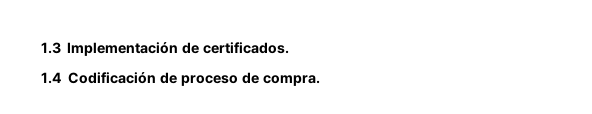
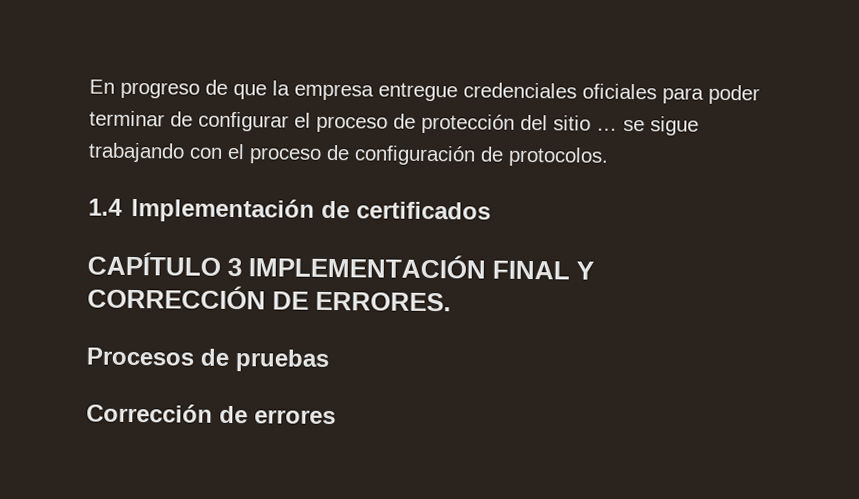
[41,42,290,56] [41,72,320,86] 1.3 Implementación de certificados. // 1.4 Codificación de proceso de compra. -> [89,79,760,105] [89,110,699,136] [88,142,609,167] [88,197,492,223] [87,251,595,280] [87,284,452,312] [86,347,329,372] [86,403,336,425] En progreso de que la empresa entregue credenciales oficiales para poder terminar de configurar el proceso de protección del sitio … se sigue trabajando con el proceso de configuración de protocolos. // 1.4 Implementación de certificados // CAPÍTULO 3 IMPLEMENTACIÓN FINAL Y CORRECCIÓN DE ERRORES. // Procesos de pruebas // Corrección de errores

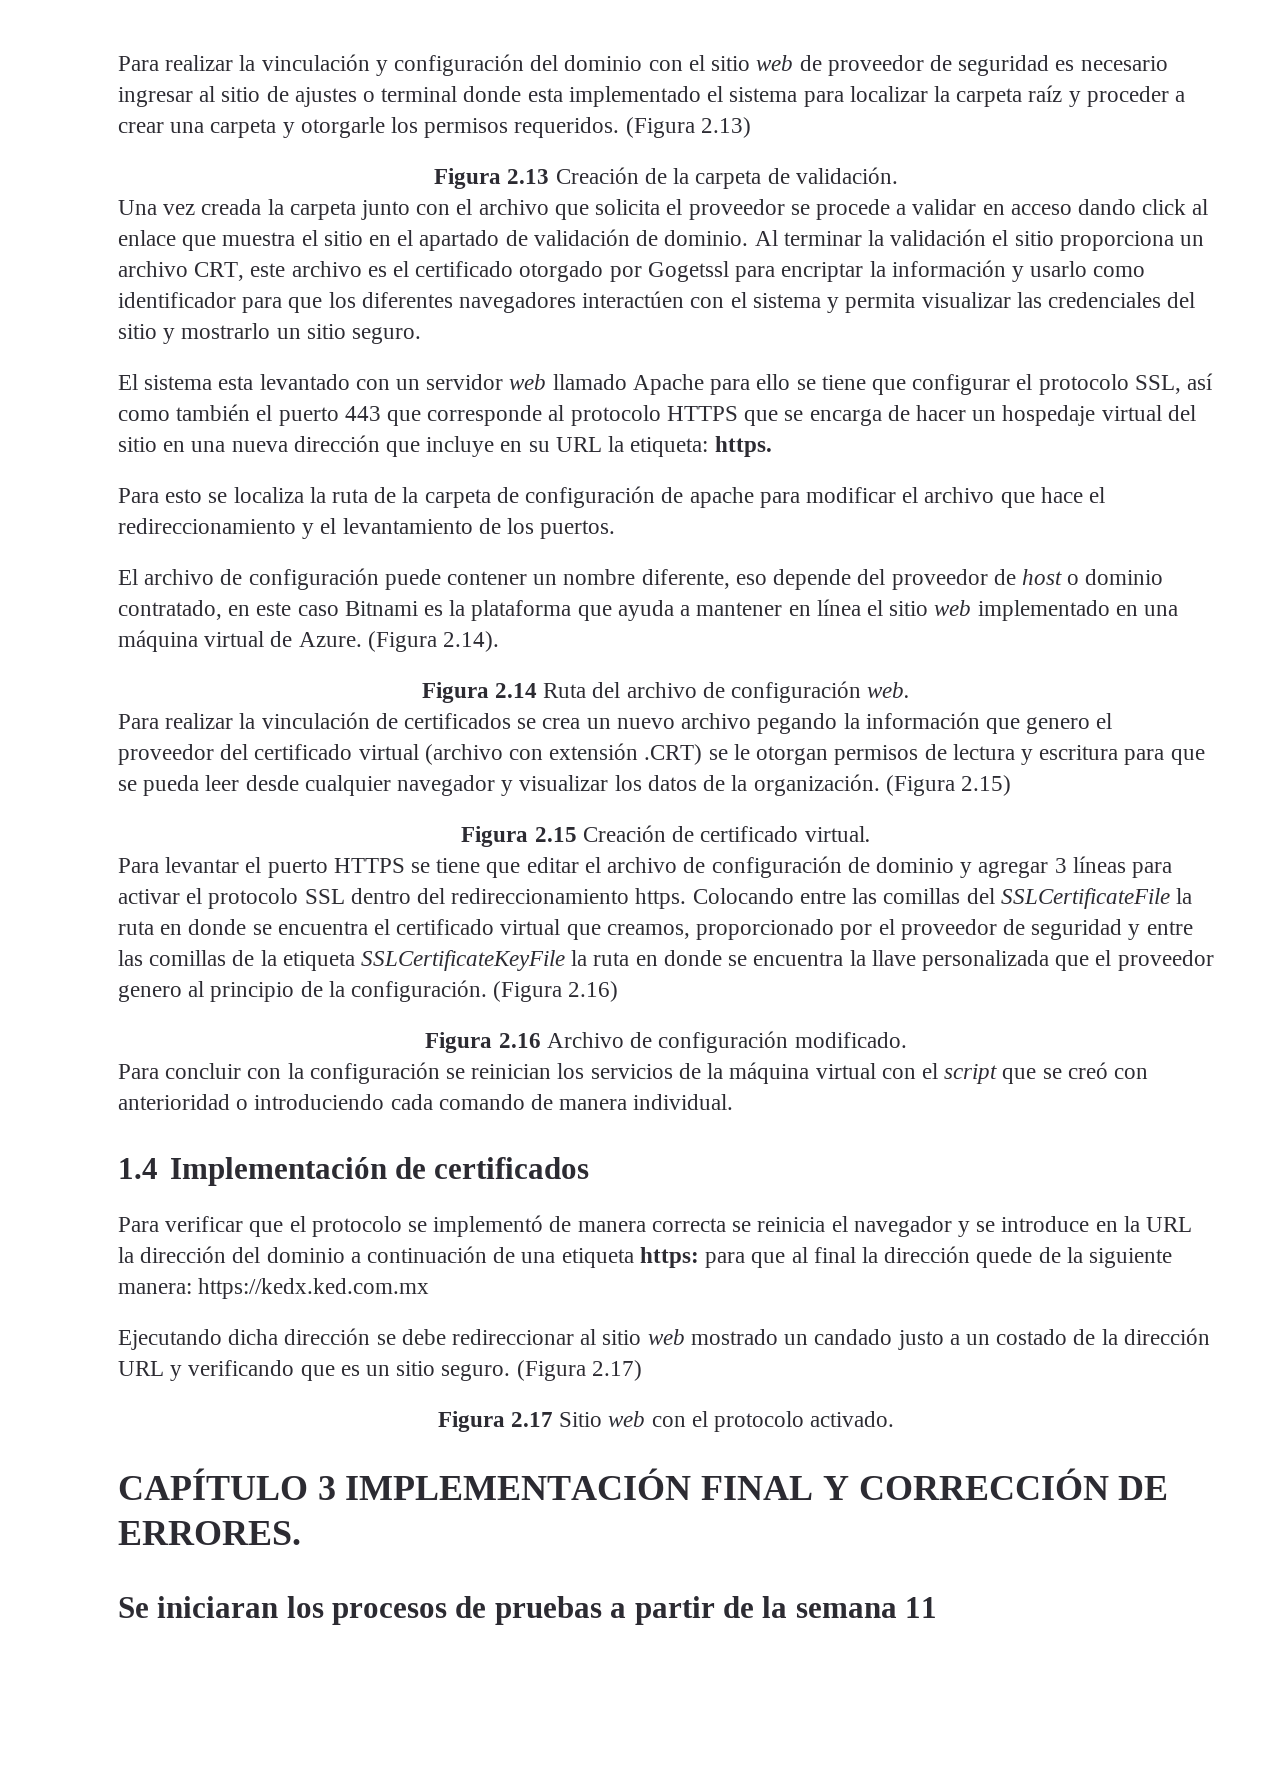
[89,79,760,105] [89,110,699,136] [88,142,609,167] [88,197,492,223] En progreso de que la empresa entregue credenciales oficiales para poder terminar de configurar el proceso de protección del sitio … se sigue trabajando con el proceso de configuración de protocolos. // 1.4 Implementación de certificados -> [118,54,1168,76] [118,85,1185,107] [118,117,751,138] [434,167,898,189] [118,199,1209,220] [118,229,1204,251] [118,260,1146,282] [118,291,1196,313] [118,323,422,344] [118,373,1213,395] [118,404,1196,426] [118,435,772,457] [118,486,1105,508] [118,518,616,539] [118,568,1164,590] [118,599,1178,621] [118,630,500,652] [421,681,911,703] [118,712,1113,734] [118,743,1205,765] [118,774,1011,796] [461,825,871,847] [118,856,1172,878] [118,888,1192,909] [118,919,1193,940] [118,950,1214,971] [118,980,619,1002] [425,1031,907,1053] [118,1062,1148,1084] [118,1094,734,1110] [118,1157,590,1186] [118,1215,1192,1237] [118,1246,1172,1268] [118,1278,430,1299] [118,1328,1210,1350] [118,1360,642,1381] [437,1411,895,1432] Para realizar la vinculación y configuración del dominio con el sitio web de proveedor de seguridad es necesario ingresar al sitio de ajustes o terminal donde esta implementado el sistema para localizar la carpeta raíz y proceder a crear una carpeta y otorgarle los permisos requeridos. (Figura 2.13) // Figura 2.13 Creación de la carpeta de validación. // Una vez creada la carpeta junto con el archivo que solicita el proveedor se procede a validar en acceso dando click al enlace que muestra el sitio en el apartado de validación de dominio. Al terminar la validación el sitio proporciona un archivo CRT, este archivo es el certificado otorgado por Gogetssl para encriptar la información y usarlo como identificador para que los diferentes navegadores interactúen con el sistema y permita visualizar las credenciales del sitio y mostrarlo un sitio seguro. // El sistema esta levantado con un servidor web llamado Apache para ello se tiene que configurar el protocolo SSL, así como también el puerto 443 que corresponde al protocolo HTTPS que se encarga de hacer un hospedaje virtual del sitio en una nueva dirección que incluye en su URL la etiqueta: https. // Para esto se localiza la ruta de la carpeta de configuración de apache para modificar el archivo que hace el redireccionamiento y el levantamiento de los puertos. // El archivo de configuración puede contener un nombre diferente, eso depende del proveedor de host o dominio contratado, en este caso Bitnami es la plataforma que ayuda a mantener en línea el sitio web implementado en una máquina virtual de Azure. (Figura 2.14). // Figura 2.14 Ruta del archivo de configuración web. // Para realizar la vinculación de certificados se crea un nuevo archivo pegando la información que genero el proveedor del certificado virtual (archivo con extensión .CRT) se le otorgan permisos de lectura y escritura para que se pueda leer desde cualquier navegador y visualizar los datos de la organización. (Figura 2.15) // Figura 2.15 Creación de certificado virtual. // Para levantar el puerto HTTPS se tiene que editar el archivo de configuración de dominio y agregar 3 líneas para activar el protocolo SSL dentro del redireccionamiento https. Colocando entre las comillas del SSLCertificateFile la ruta en donde se encuentra el certificado virtual que creamos, proporcionado por el proveedor de seguridad y entre las comillas de la etiqueta SSLCertificateKeyFile la ruta en donde se encuentra la llave personalizada que el proveedor genero al principio de la configuración. (Figura 2.16) // Figura 2.16 Archivo de configuración modificado. // Para concluir con la configuración se reinician los servicios de la máquina virtual con el script que se creó con anterioridad o introduciendo cada comando de manera individual. // 1.4 Implementación de certificados // Para verificar que el protocolo se implementó de manera correcta se reinicia el navegador y se introduce en la URL la dirección del dominio a continuación de una etiqueta https: para que al final la dirección quede de la siguiente manera: https://kedx.ked.com.mx // Ejecutando dicha dirección se debe redireccionar al sitio web mostrado un candado justo a un costado de la dirección URL y verificando que es un sitio seguro. (Figura 2.17) // Figura 2.17 Sitio web con el protocolo activado.
[86,347,329,372] [86,403,336,425] Procesos de pruebas // Corrección de errores -> [118,1596,938,1625] Se iniciaran los procesos de pruebas a partir de la semana 11

